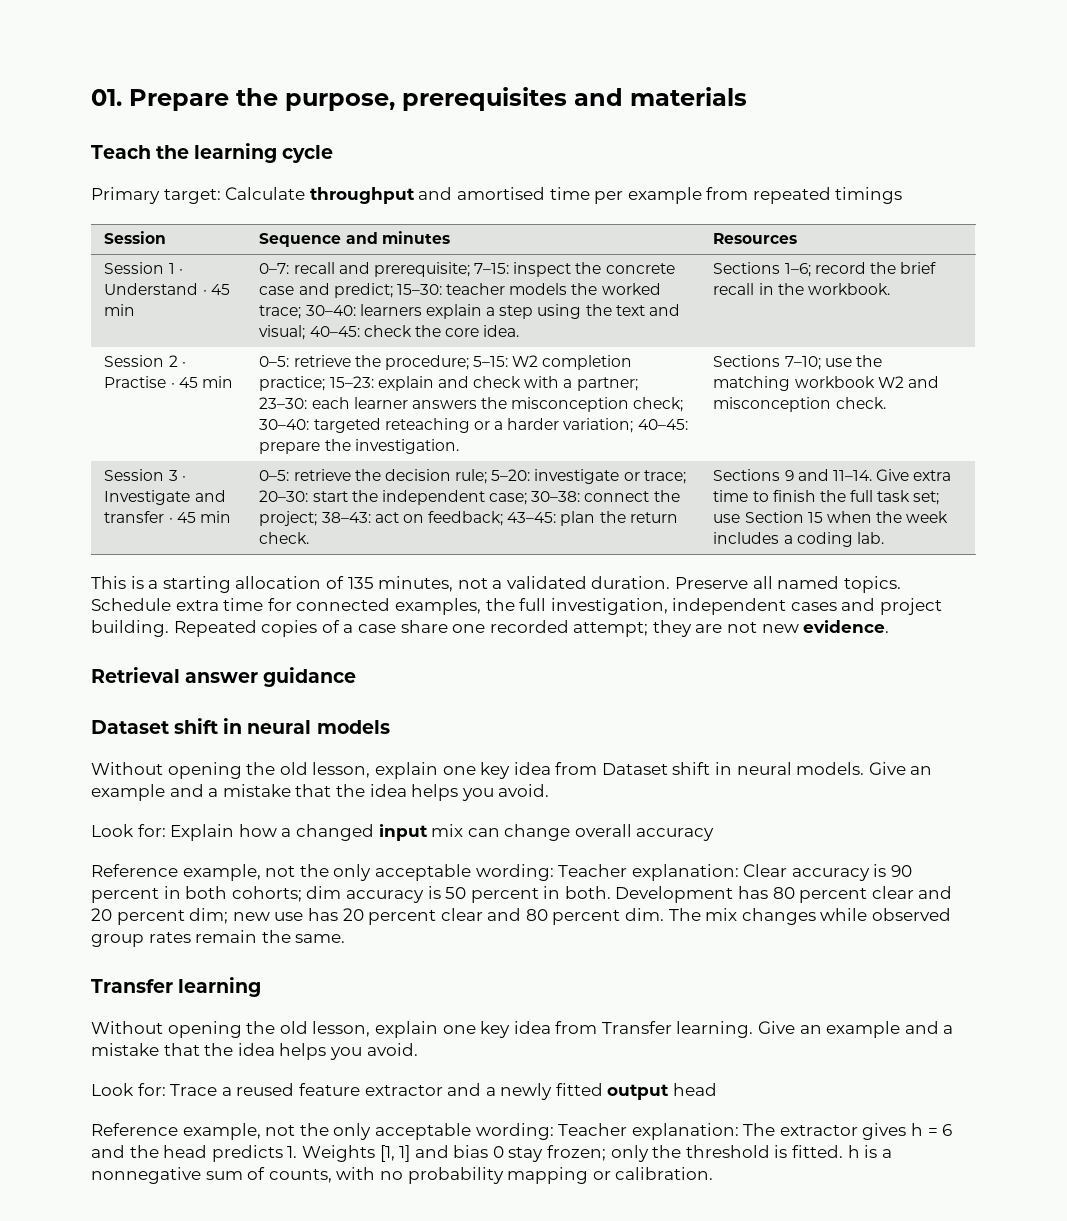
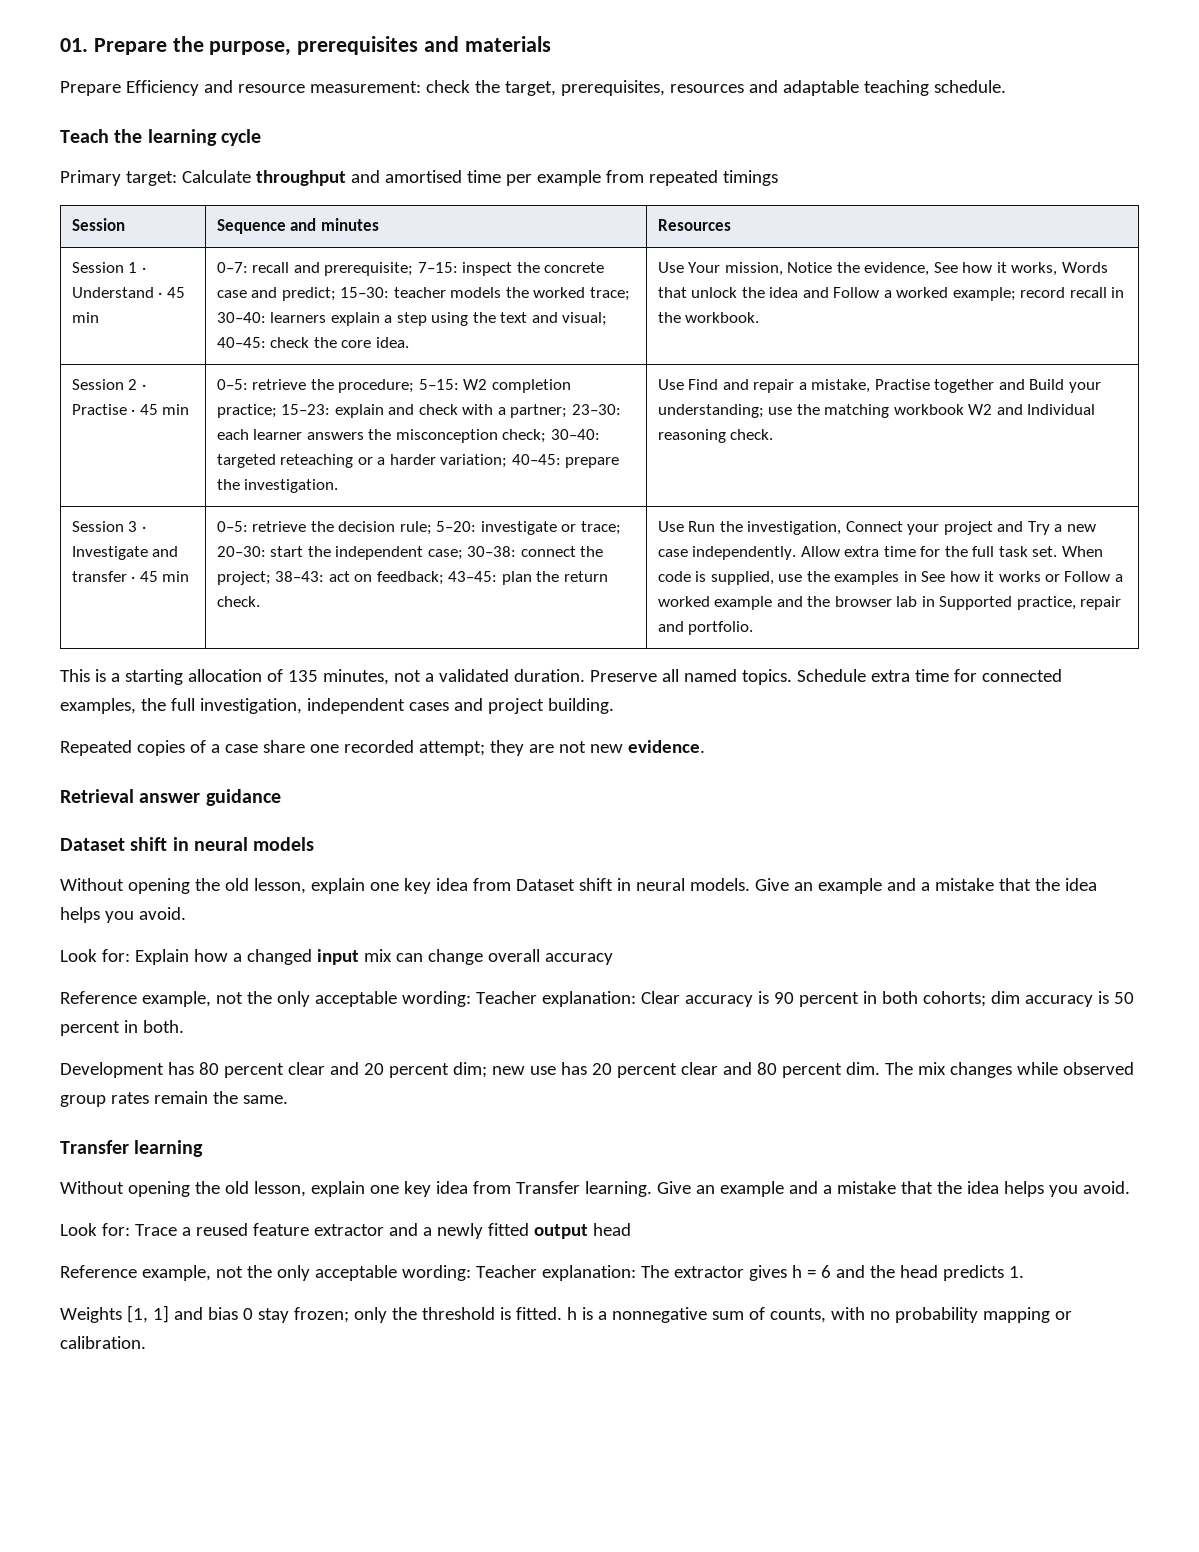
(747, 96) none -> [60,80,1006,96] // Prepare Efficiency and resource measurement: check the target, prerequisites, resources and adaptable teaching schedule.
[713,262,937,277] Sections 1–6; record the brief -> [657,262,1108,276] [657,287,1066,301] Use Your mission, Notice the evidence, See how it works, Words that unlock the idea and Follow a worked example; record
[713,355,821,370] Sections 7–10; -> [657,379,1101,393] [657,404,764,418] Use Find and repair a mistake, Practise together and Build your understanding;
[713,397,832,412] misconception -> [1027,404,1096,415] [657,429,726,443] Individual reasoning
[713,469,952,481] [713,490,940,505] [713,511,949,523] [713,532,884,547] Sections 9 and 11–14. Give extra time to finish the full task set; use Section 15 when the week includes a coding lab. -> [657,521,1096,535] [657,546,1103,560] [657,571,1123,585] [657,596,1122,610] [657,621,754,635] Use Run the investigation, Connect your project and Try a new case independently. Allow extra time for the full task set. When code is supplied, use the examples in See how it works or Follow a worked example and the browser lab in Supported practice, repair and portfolio.
(169, 628) none -> (614, 706) //
(611, 892) none -> (184, 1026) //
(298, 1152) none -> (1024, 1272) //

